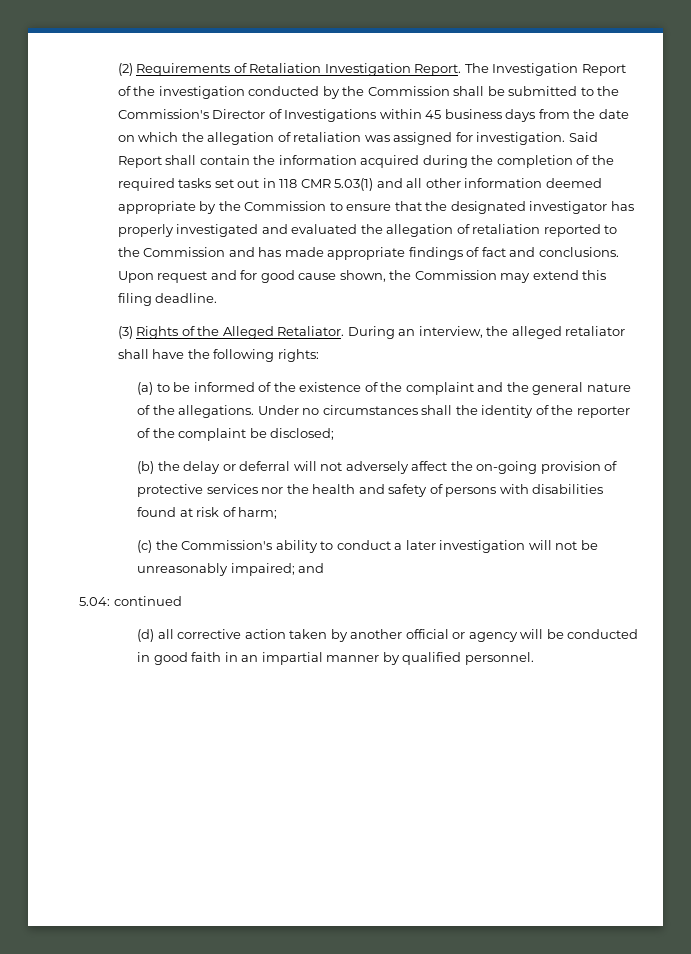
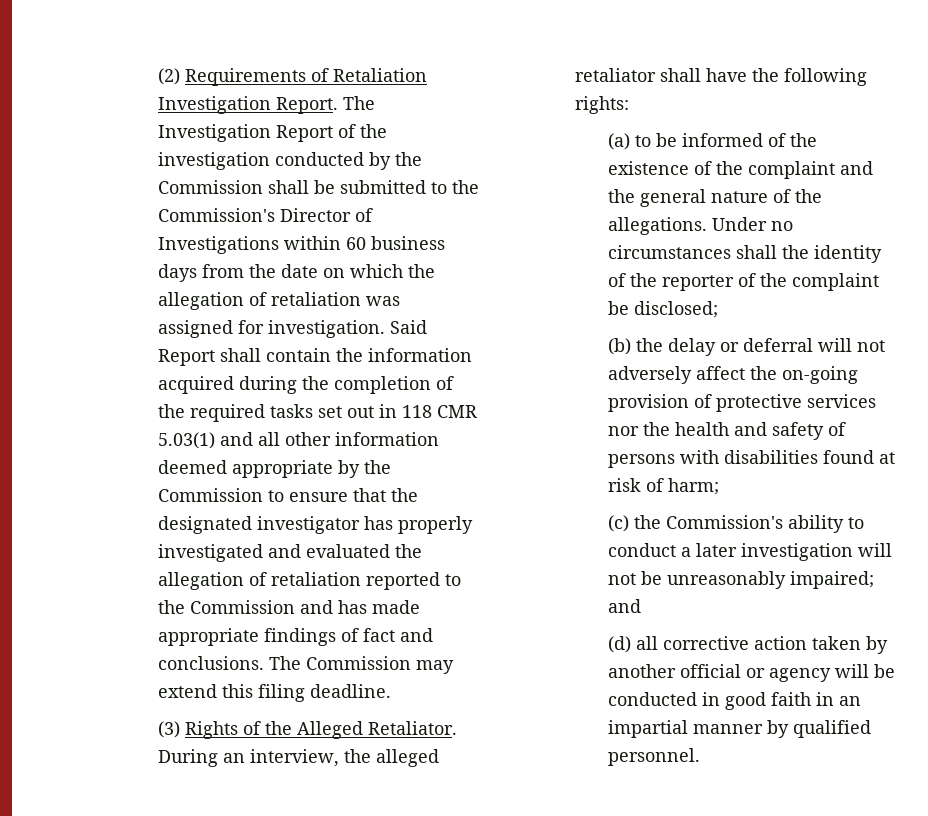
[425,110,442,119] 45 -> [345,237,366,250] 60
[117,270,412,283] Upon request and for good cause shown, the -> [268,656,301,670] The
[79,596,182,606] // 5.04: continued -> (641, 606) none

